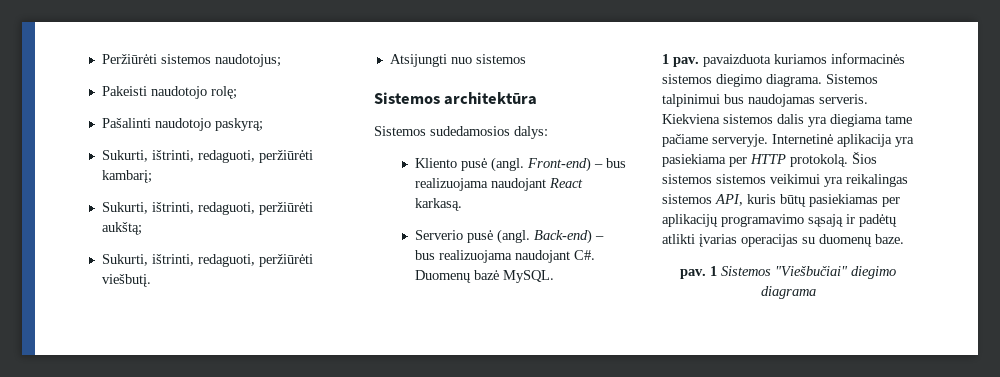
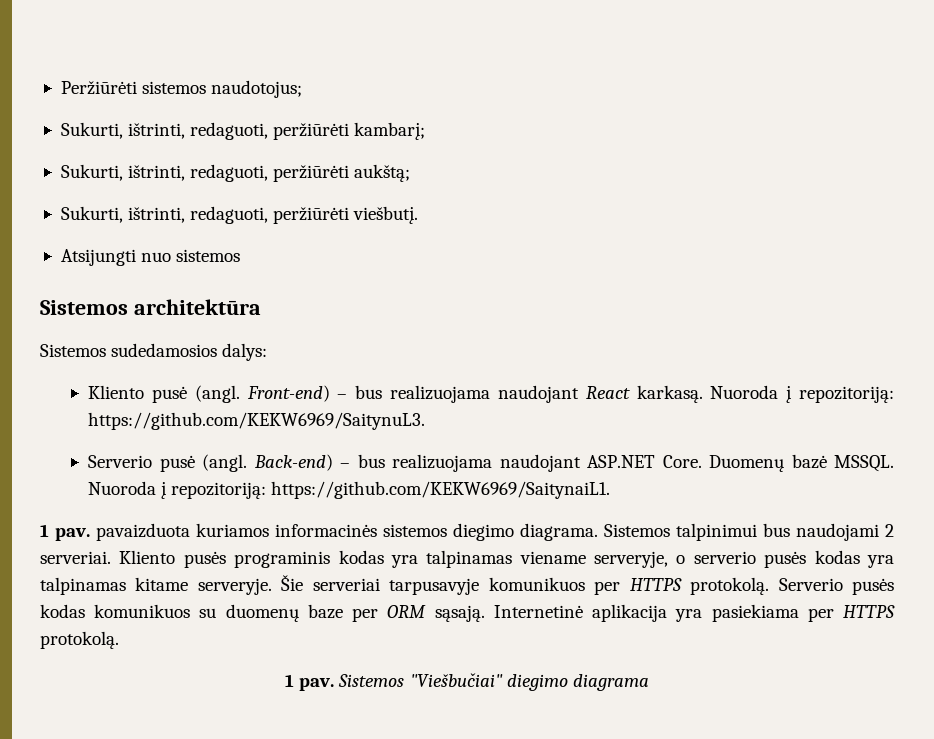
[101,86,237,99] [101,118,263,131] // Pakeisti naudotojo rolę; // Pašalinti naudotojo paskyrą; -> (303, 89) none
(462, 204) none -> [710,385,894,403] [88,412,426,430] Nuoroda į repozitoriją: https://github.com/KEKW6969/SaitynuL3.
[573,250,595,260] [414,270,554,283] C#. Duomenų bazė MySQL. -> [587,454,894,472] [88,481,611,499] ASP.NET Core. Duomenų bazė MSSQL. Nuoroda į repozitoriją: https://github.com/KEKW6969/SaitynaiL1.
[748,94,868,107] [662,114,912,127] [662,134,768,147] naudojamas serveris. Kiekviena sistemos dalis yra diegiama tame pačiame serveryje. -> [796,523,894,541] [40,550,894,568] [40,575,895,595] [40,604,485,622] naudojami 2 serveriai. Kliento pusės programinis kodas yra talpinamas viename serveryje, o serverio pusės kodas yra talpinamas kitame serveryje. Šie serveriai tarpusavyje komunikuos per HTTPS protokolą. Serverio pusės kodas komunikuos su duomenų baze per ORM sąsają.
[750,152,877,167] [662,174,908,187] [662,194,900,207] [662,214,897,227] [662,234,904,247] [680,266,717,279] HTTP protokolą. Šios sistemos sistemos veikimui yra reikalingas sistemos API, kuris būtų pasiekiamas per aplikacijų programavimo sąsają ir padėtų atlikti įvarias operacijas su duomenų baze. // pav. 1 -> [843,605,896,618] [40,631,119,649] [285,674,335,691] HTTPS protokolą. // 1 pav.

